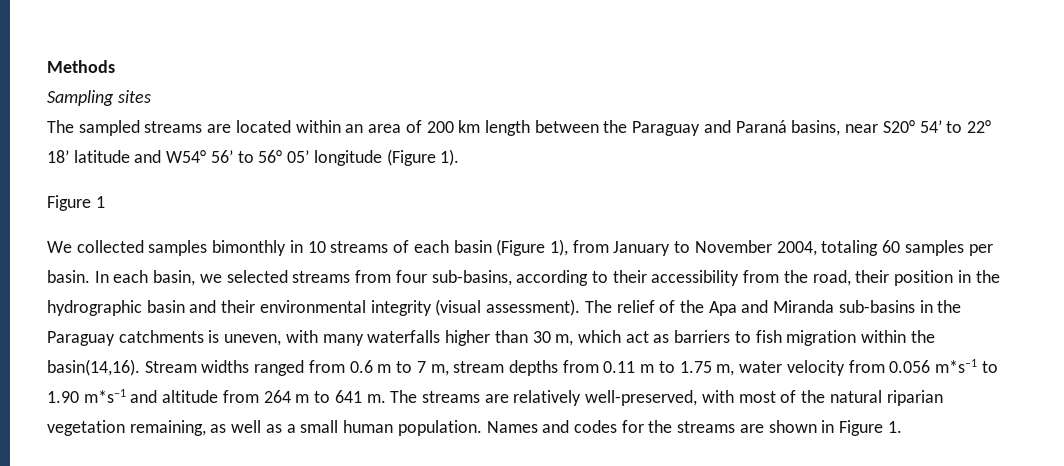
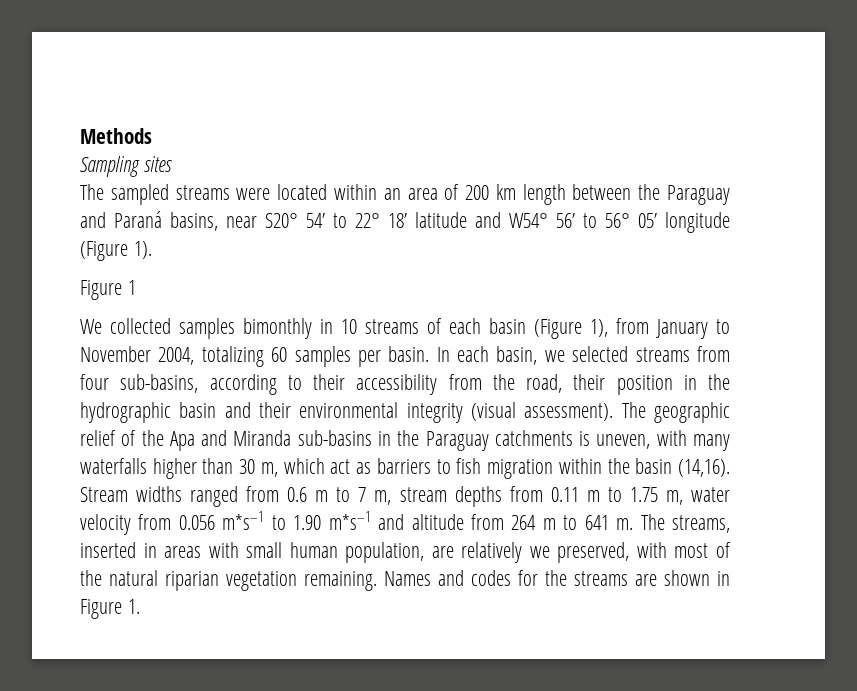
[207,124,232,133] are -> [236,188,271,200] were
[821,240,879,256] totaling -> [201,346,264,367] totalizing
(612, 306) none -> [654,402,730,423] geographic
[47,359,140,376] basin(14,16). -> [635,458,731,477] basin (14,16).
[421,390,698,406] streams are relatively well-preserved, -> [672,515,730,533] [80,542,630,563] streams, inserted in areas with small human population, are relatively we preserved,
[129,420,482,436] remaining, as well as a small human population. -> [304,571,377,591] remaining.

